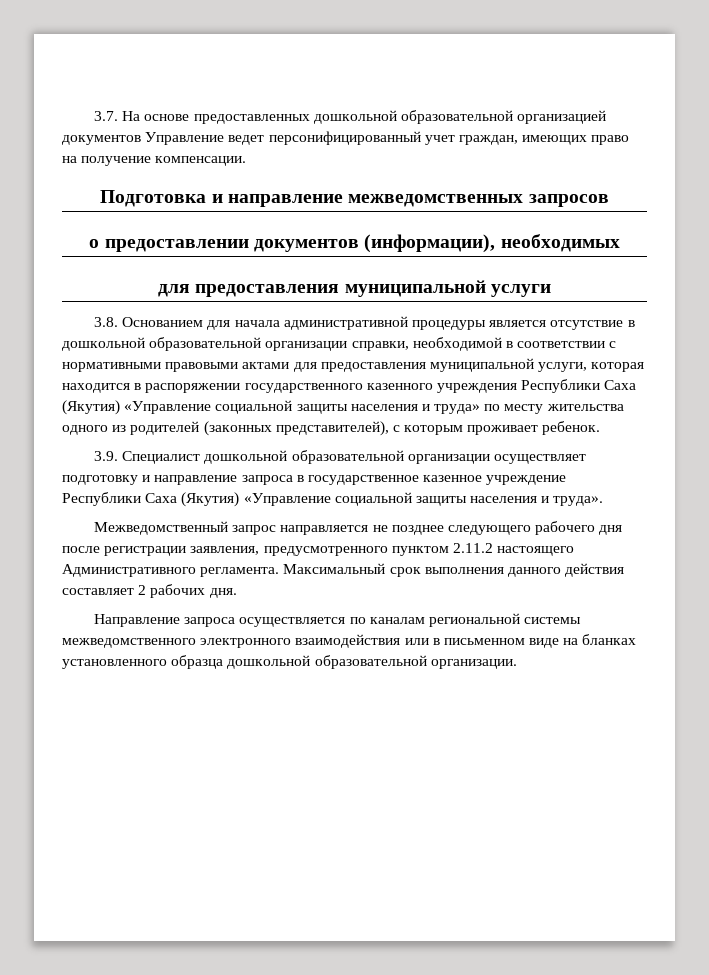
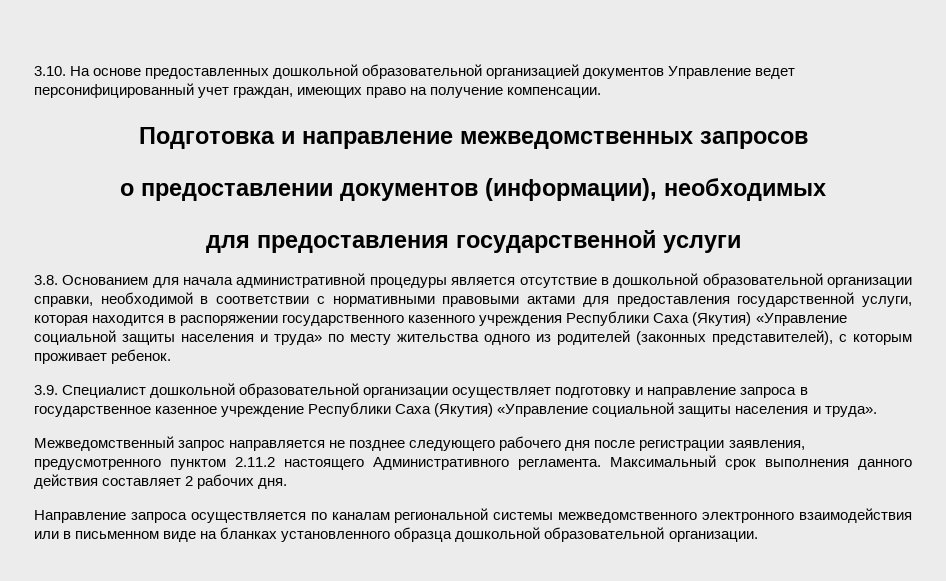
[94,111,119,121] 3.7. -> [34,66,66,76] 3.10.
[344,280,486,297] муниципальной -> [455,230,656,253] государственной
[429,358,534,372] муниципальной -> [737,292,855,307] государственной

